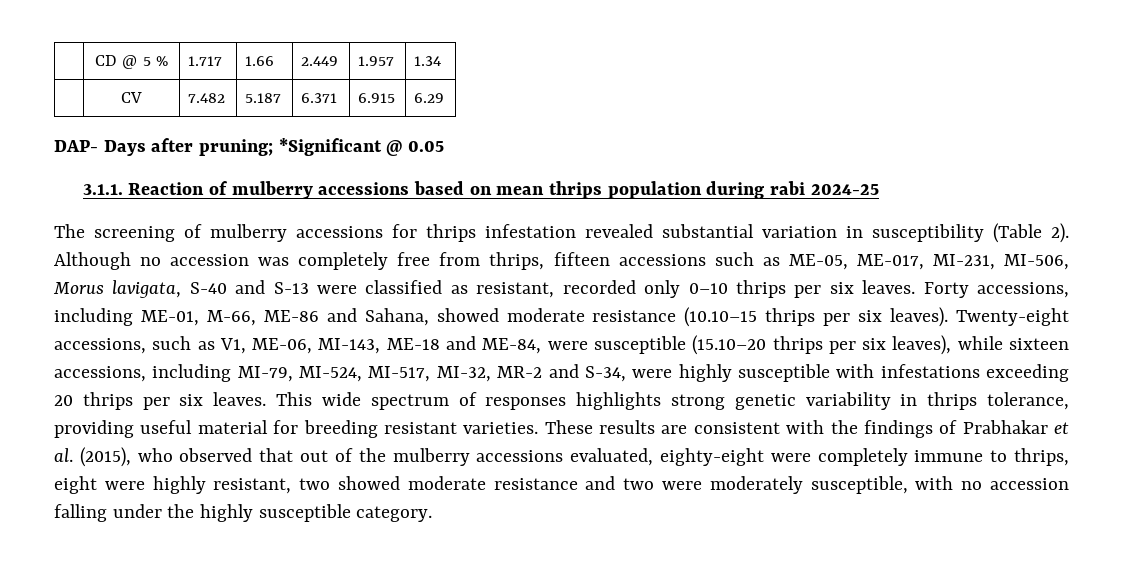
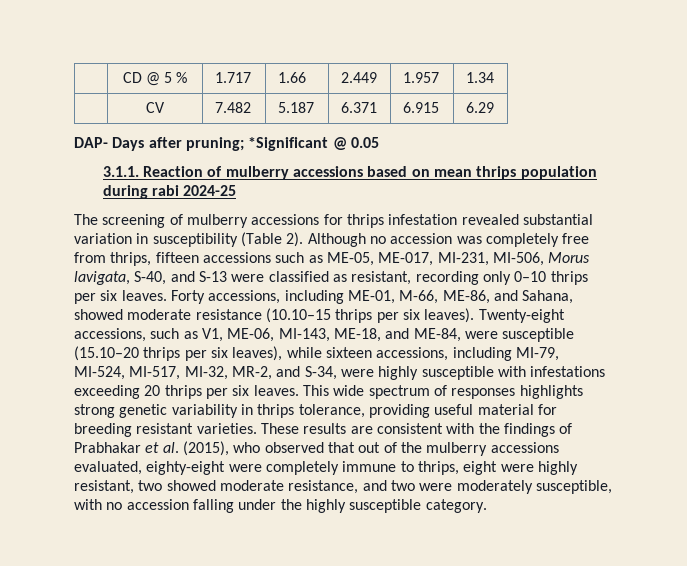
[189,282,227,294] S-40 -> [134,271,167,285] S-40,
[562,280,636,294] recorded -> [415,271,479,285] recording
[263,310,319,322] ME-86 -> [442,290,490,304] ME-86,
[386,338,440,350] ME-18 -> [333,328,381,342] ME-18,
[497,366,543,378] MR-2 -> [231,366,272,380] MR-2,
[493,478,578,490] resistance -> [288,480,359,494] resistance,

